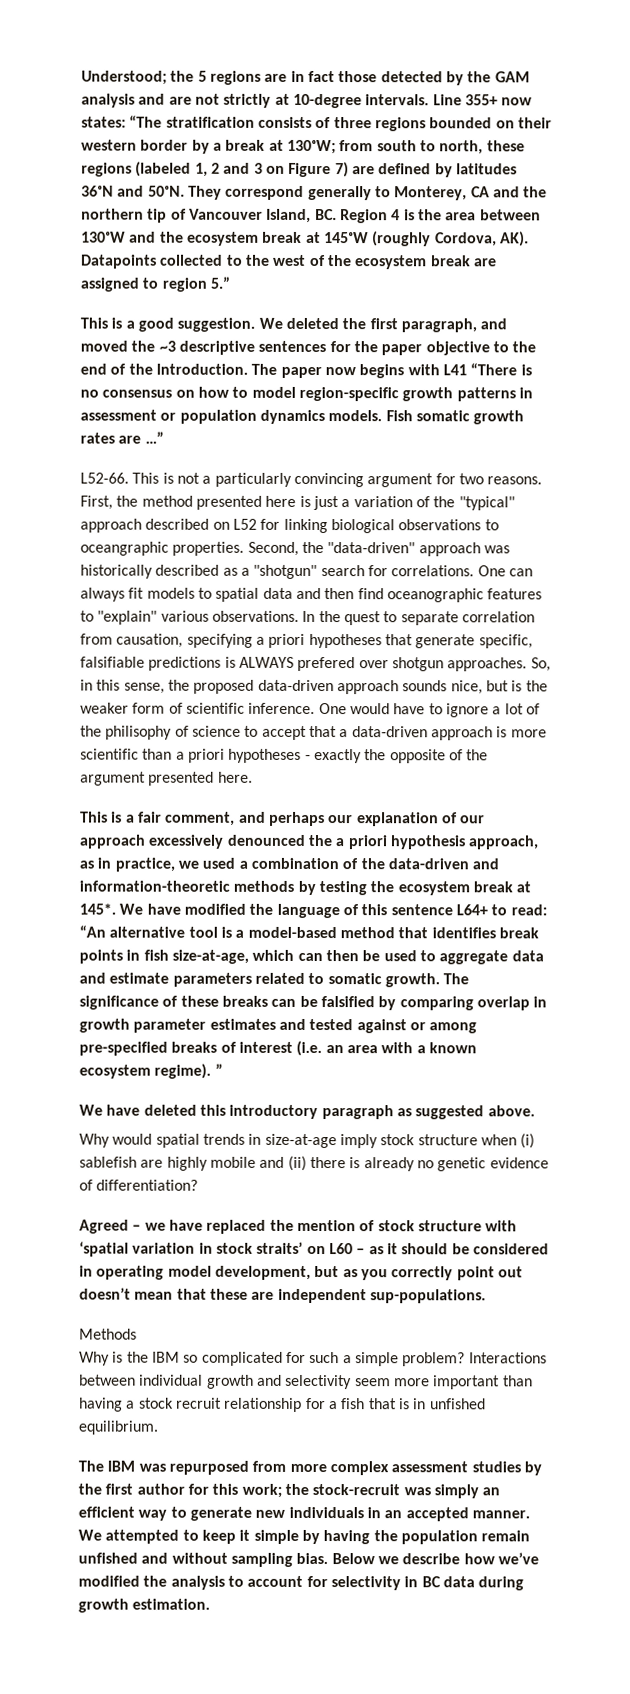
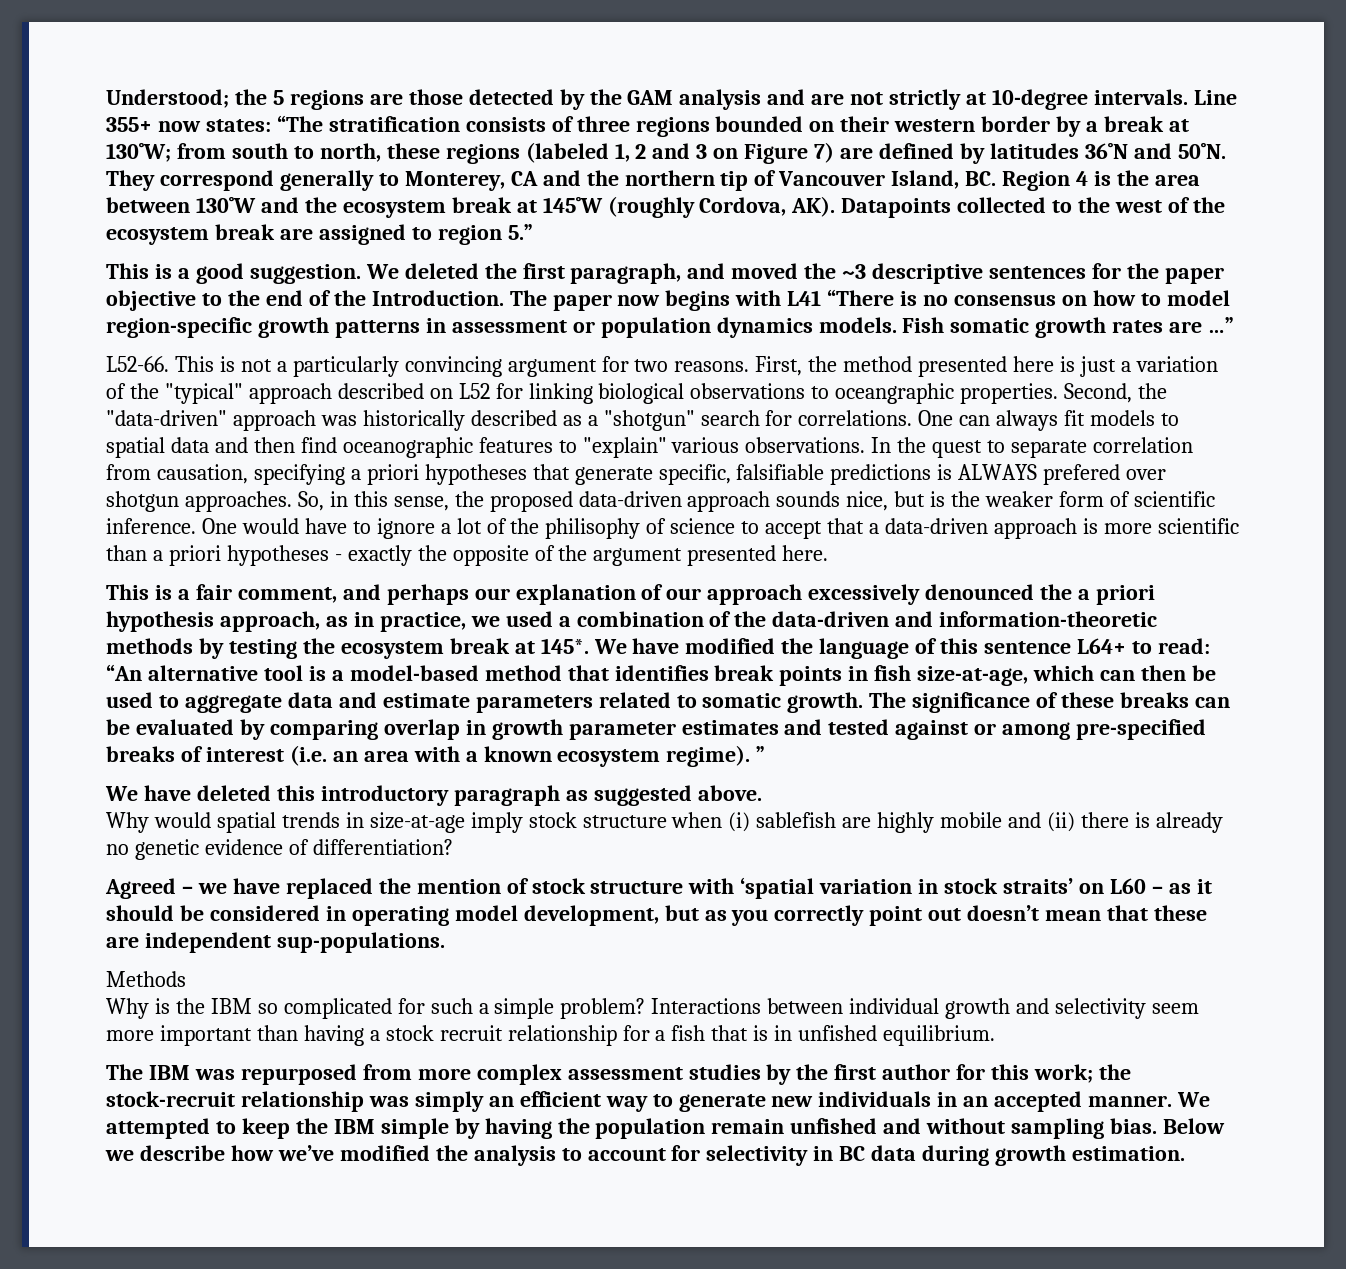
[290,70,335,83] in fact -> (403, 99) none
[320,996,375,1008] falsified -> [135,719,234,735] evaluated
(401, 1489) none -> [240,1091,364,1112] relationship
[239,1529,251,1541] it -> [295,1118,375,1134] the IBM

